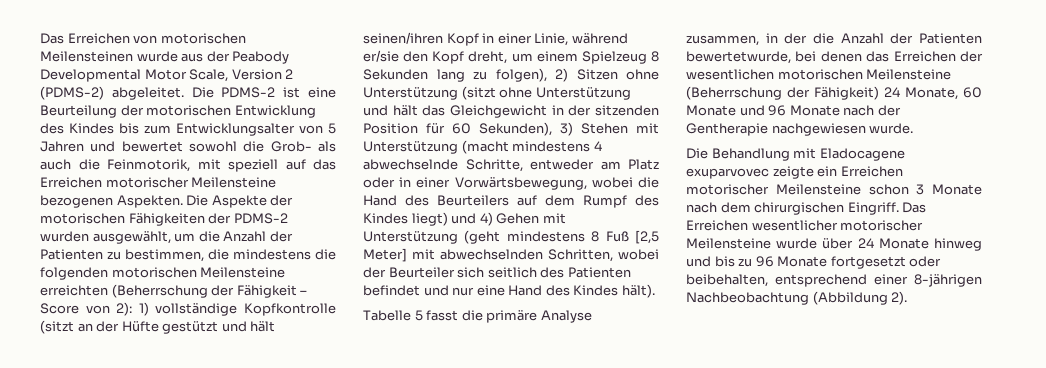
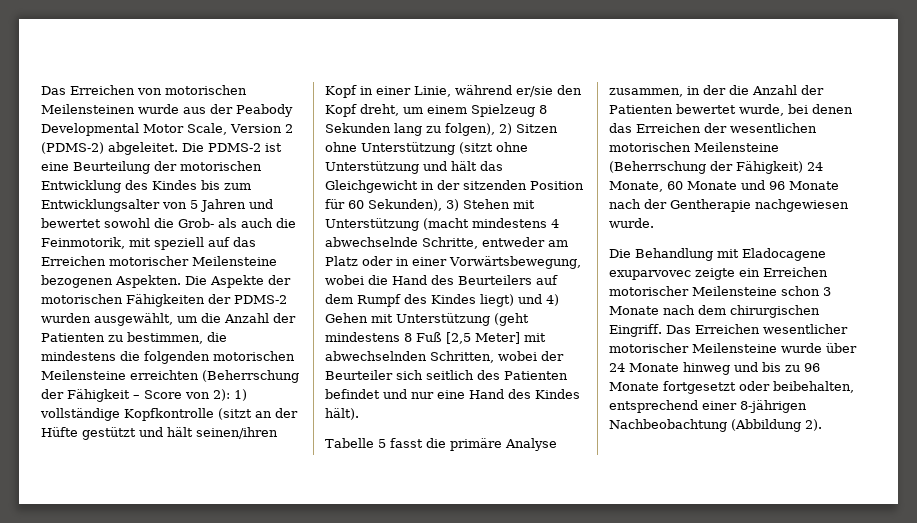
[686,51,791,64] bewertetwurde, -> [676,104,784,116] bewertet wurde,

